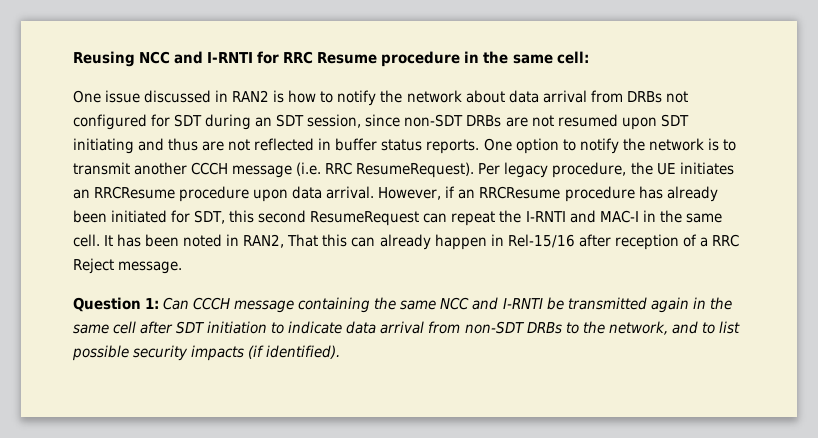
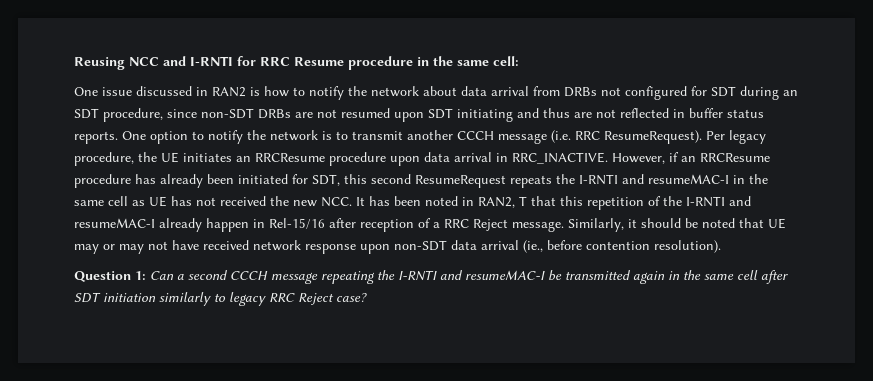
[307,114,362,128] session, -> [103,108,163,122] procedure,
[326,186,375,199] arrival. -> [454,152,608,164] arrival in RRC_INACTIVE.
[423,210,722,226] [73,234,100,247] can repeat the I-RNTI and MAC-I in the same cell. -> [510,174,768,188] [74,196,352,207] repeats the I-RNTI and resumeMAC-I in the same cell as UE has not received the new NCC.
[287,234,376,247] That this can -> [519,196,751,210] [74,218,155,228] T that this repetition of the I-RNTI and resumeMAC-I
[73,297,543,313] // Question 1: Can CCCH message containing the same NCC and I-RNTI -> [568,218,786,232] [74,240,721,254] [74,270,545,284] Similarly, it should be noted that UE may or may not have received network response upon non-SDT data arrival (ie., before contention resolution). // Question 1: Can a second CCCH message repeating the I-RNTI and resumeMAC-I
[271,321,740,335] [72,345,341,361] to indicate data arrival from non-SDT DRBs to the network, and to list possible security impacts (if identified). -> [159,292,367,306] similarly to legacy RRC Reject case?

